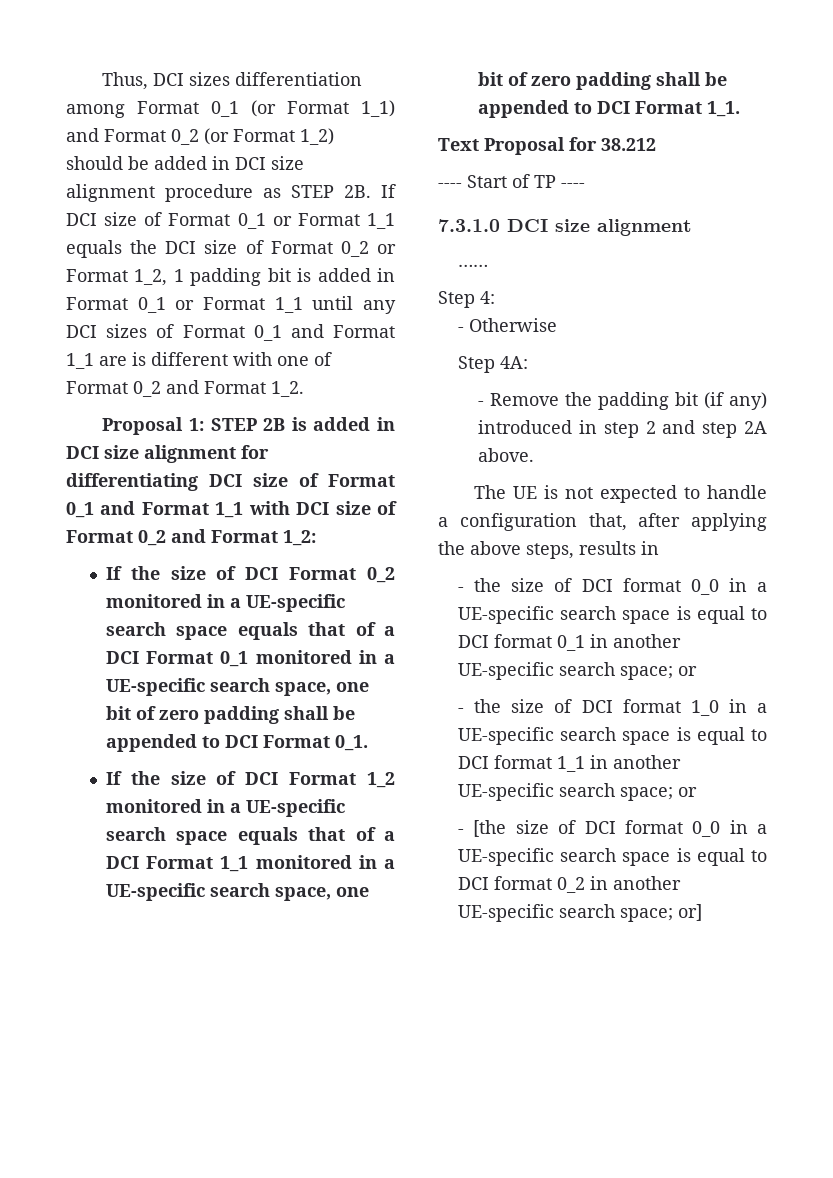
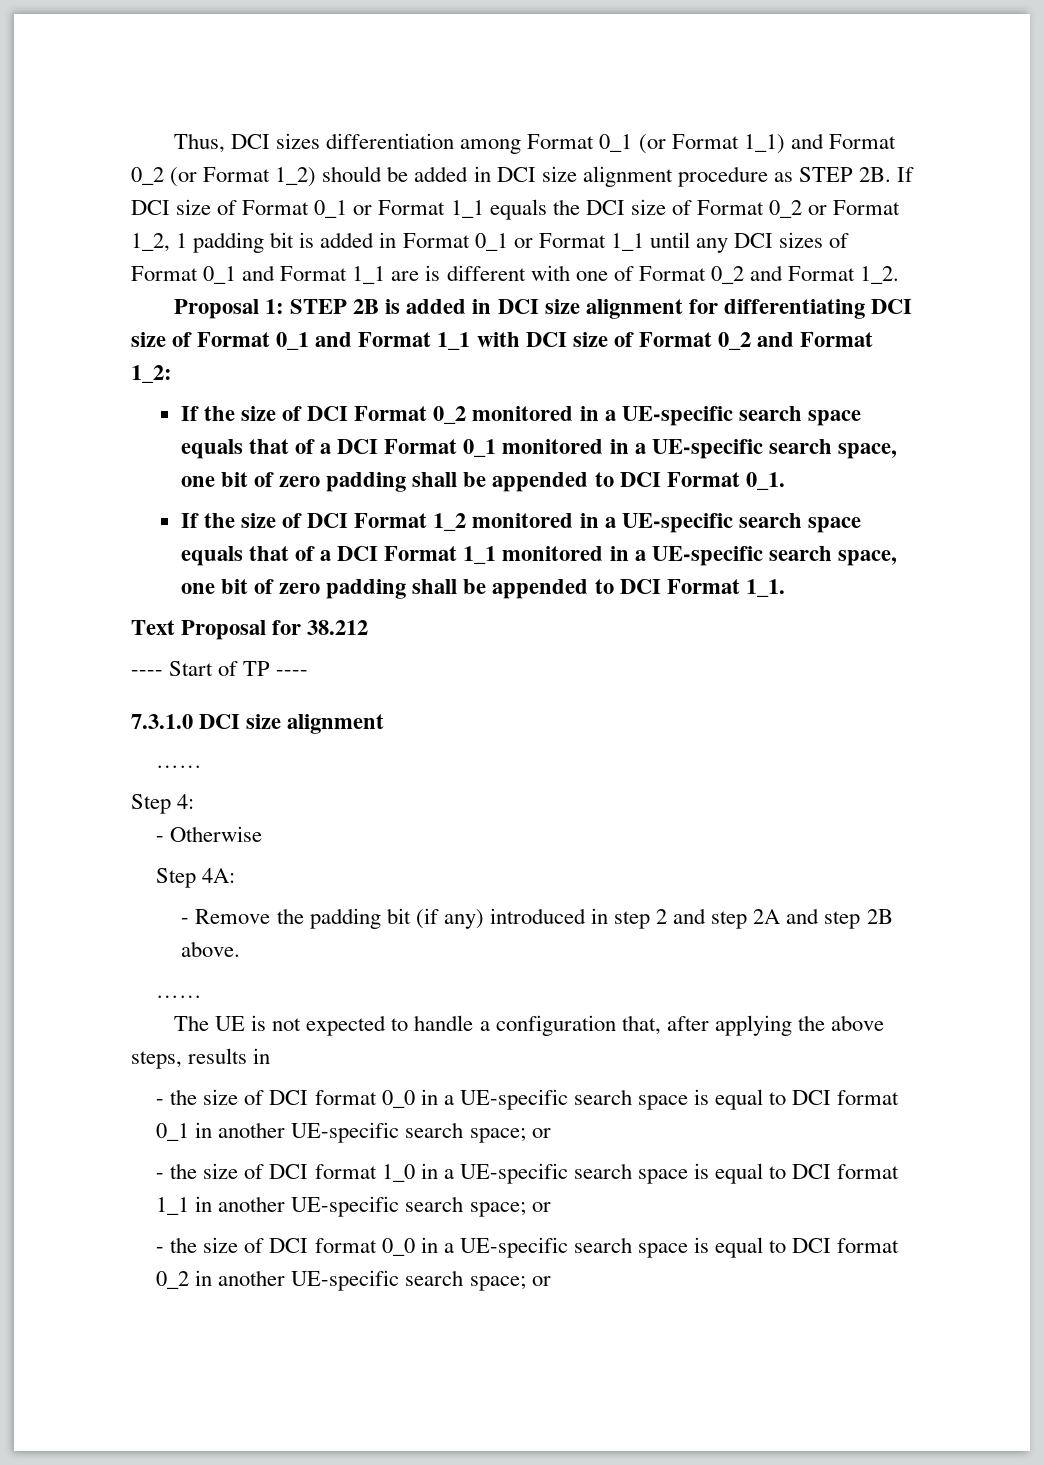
(767, 427) none -> [786,908,893,929] and step 2B
(535, 455) none -> [156,995,203,998] // ……
[473,820,507,837] [the -> [170,1237,198,1253] the
[678,904,703,921] or] -> [531,1276,551,1286] or

